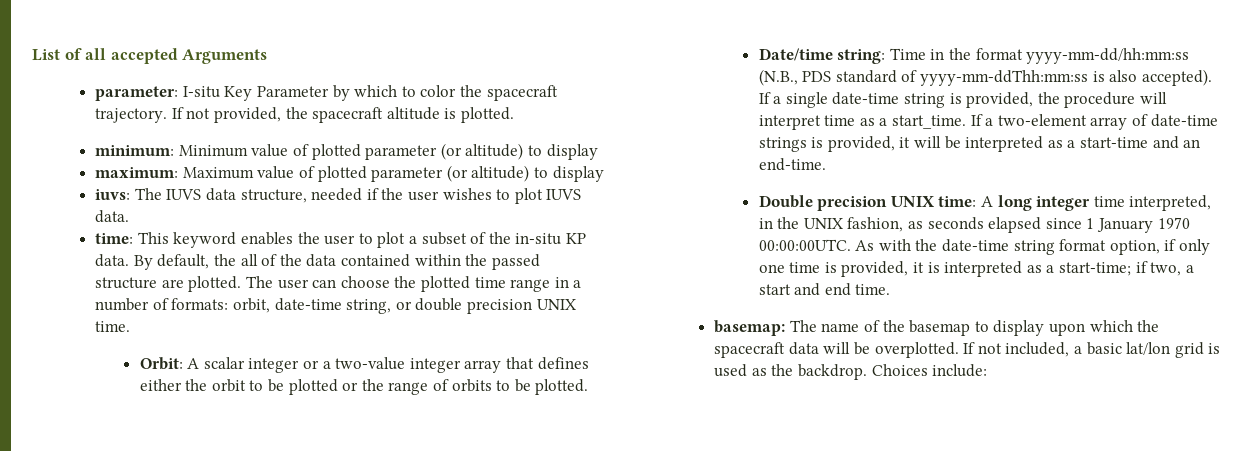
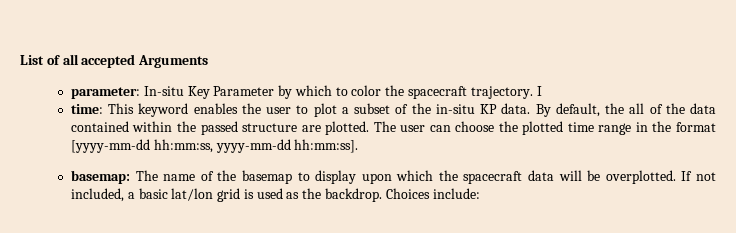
[182,86,220,98] I-situ -> [143,86,184,96] In-situ
[171,107,514,123] [95,143,598,160] [95,165,604,182] [95,188,582,204] [95,210,130,223] If not provided, the spacecraft altitude is plotted. // minimum: Minimum value of plotted parameter (or altitude) to display // maximum: Maximum value of plotted parameter (or altitude) to display // iuvs: The IUVS data structure, needed if the user wishes to plot IUVS data. -> [536,86,542,96] I
[573,280,582,288] [95,298,576,314] [95,321,131,332] [139,357,589,373] [139,379,589,395] [758,48,1190,64] [758,69,1212,86] [758,92,1167,108] [758,114,1218,130] [758,136,1201,152] [758,158,826,171] [758,195,1212,211] [758,217,1190,233] [758,239,1210,255] [758,261,1194,277] [758,283,891,296] a number of formats: orbit, date-time string, or double precision UNIX time. // Orbit: A scalar integer or a two-value integer array that defines either the orbit to be plotted or the range of orbits to be plotted. // Date/time string: Time in the format yyyy-mm-dd/hh:mm:ss (N.B., PDS standard of yyyy-mm-ddThh:mm:ss is also accepted). If a single date-time string is provided, the procedure will interpret time as a start_time. If a two-element array of date-time strings is provided, it will be interpreted as a start-time and an end-time. // Double precision UNIX time: A long integer time interpreted, in the UNIX fashion, as seconds elapsed since 1 January 1970 00:00:00UTC. As with the date-time string format option, if only one time is provided, it is interpreted as a start-time; if two, a start and end time. -> [652,121,717,132] [70,139,359,153] the format [yyyy-mm-dd hh:mm:ss, yyyy-mm-dd hh:mm:ss].

